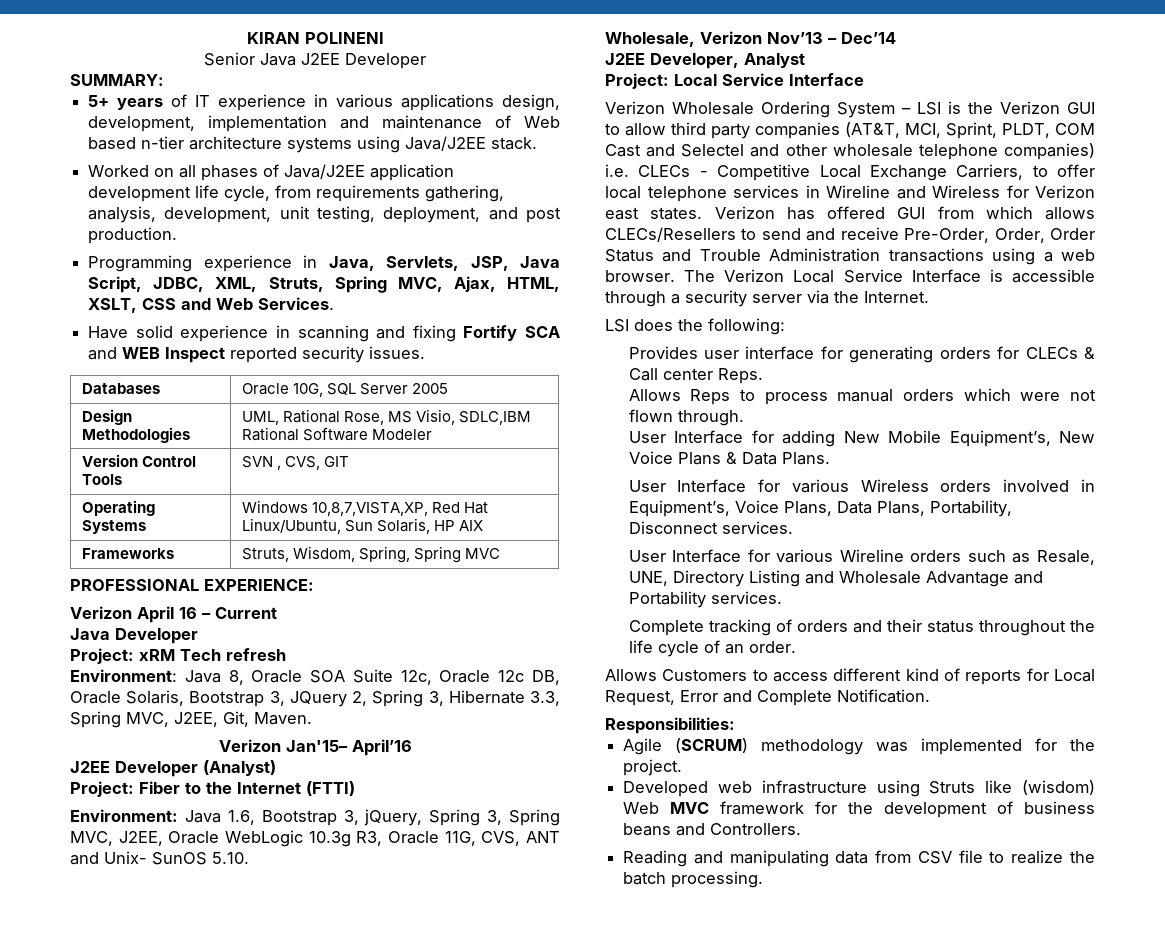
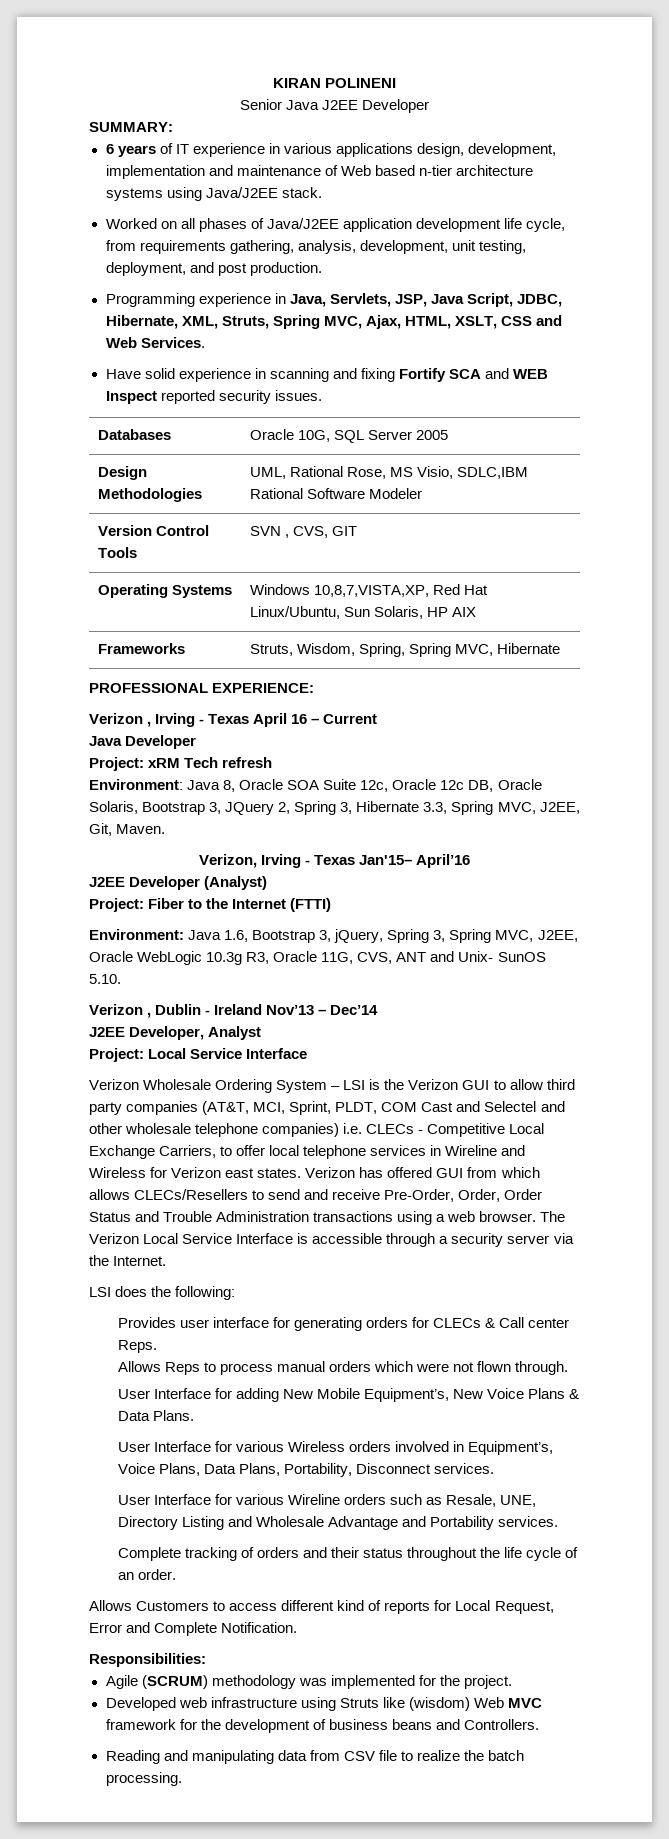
[88,95,110,107] 5+ -> [105,144,114,154] 6
(205, 284) none -> [105,315,178,329] Hibernate,
[465,548,501,559] MVC -> [454,643,560,656] MVC, Hibernate
(132, 612) none -> [147,713,250,727] , Irving - Texas
[218,739,281,752] Verizon -> [198,854,356,868] Verizon, Irving - Texas
[605,31,762,47] Wholesale, Verizon -> [89,1004,263,1018] Verizon , Dublin - Ireland

